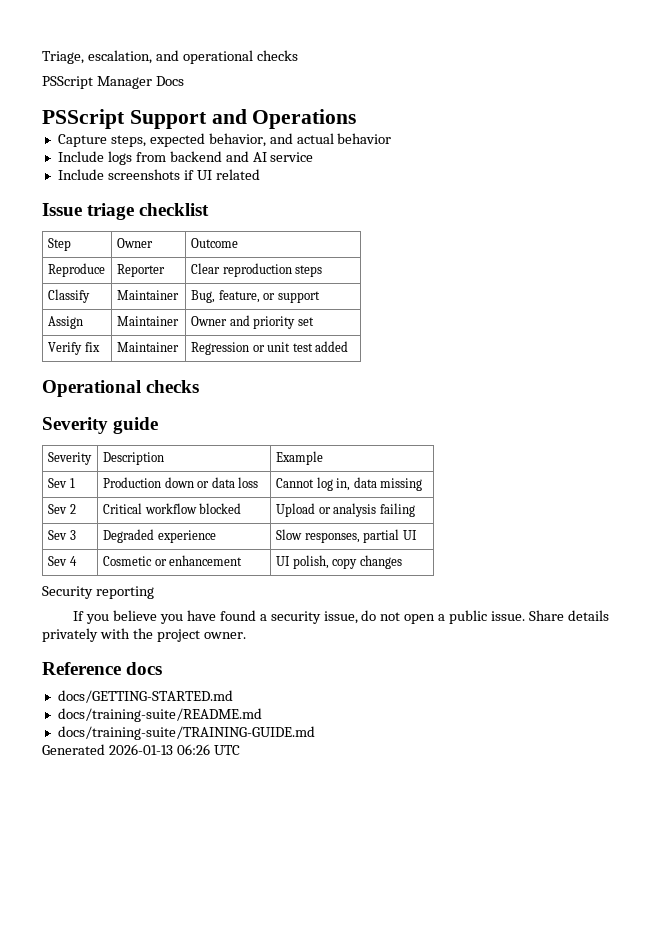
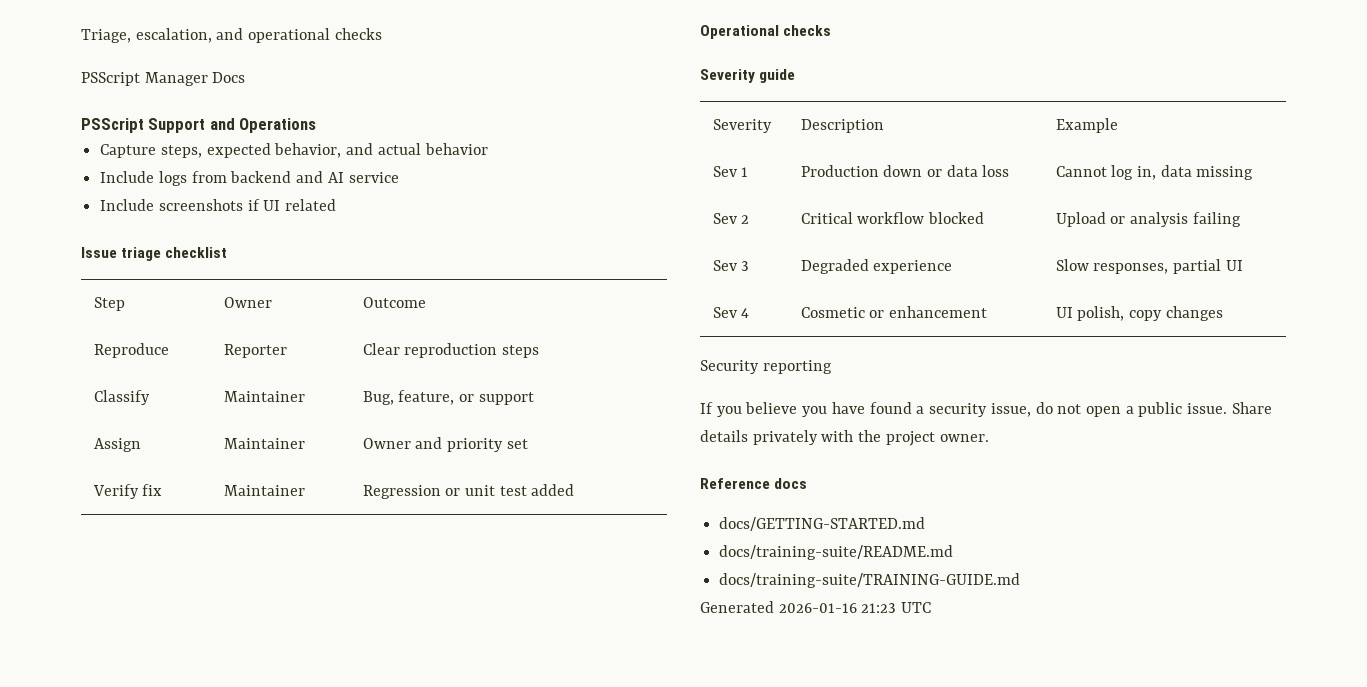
[108,744,210,755] 2026-01-13 06:26 -> [778,603,897,613] 2026-01-16 21:23

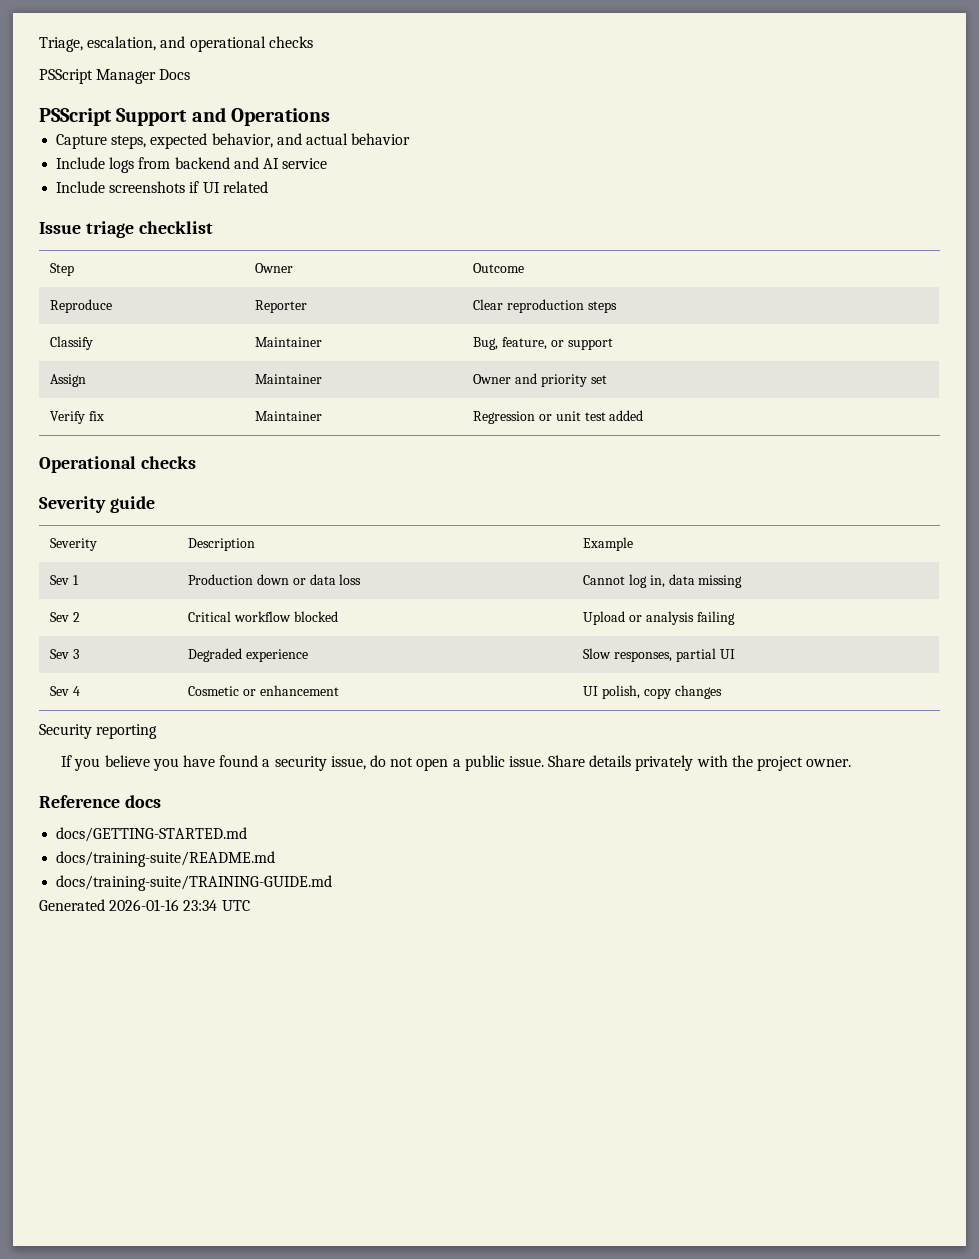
[861,603,897,613] 21:23 -> [183,900,218,911] 23:34

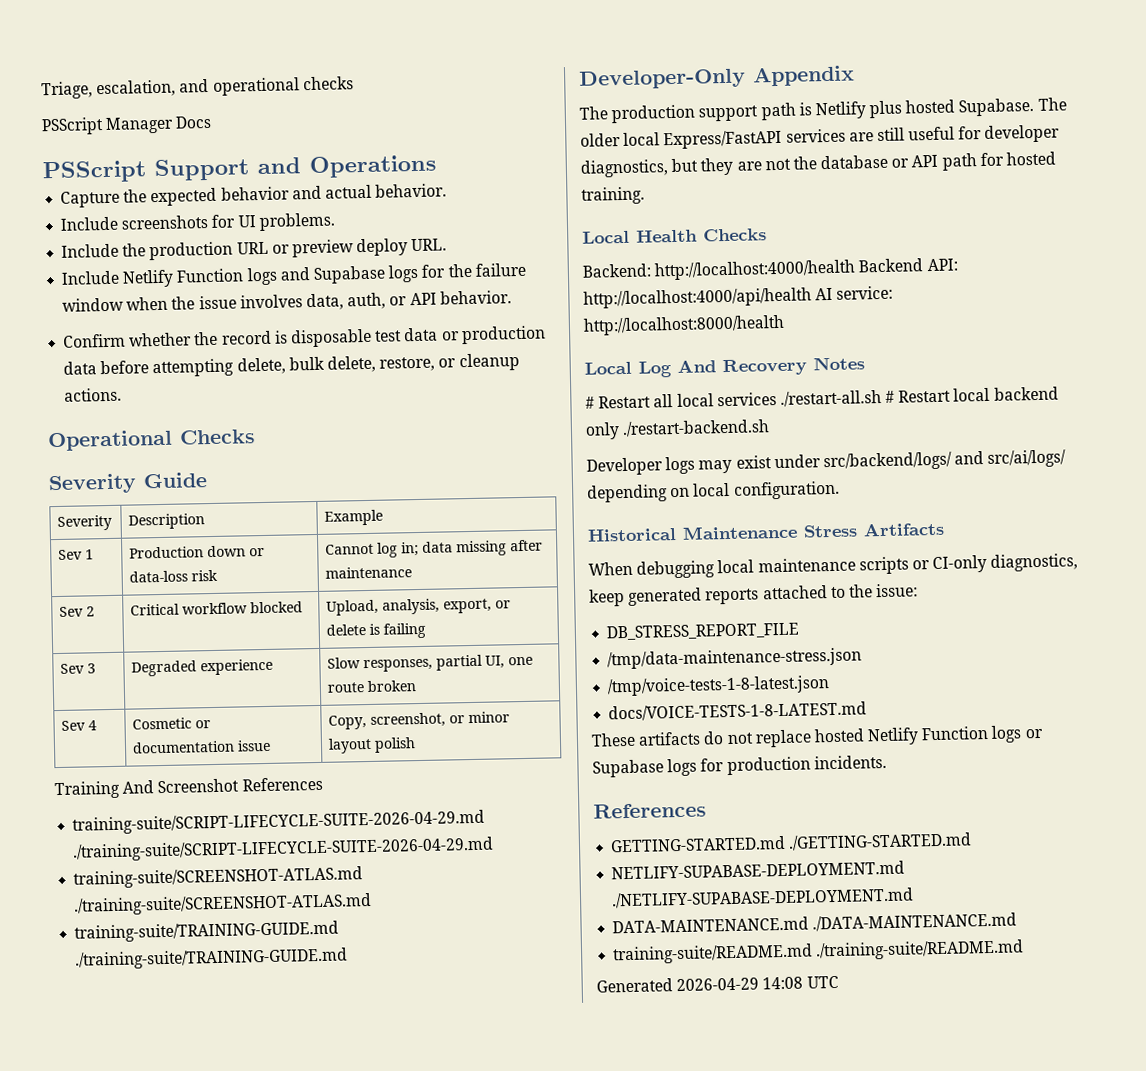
[111,133,411,149] [56,157,328,173] [56,181,268,193] [39,221,213,238] [50,263,75,276] [255,263,294,273] [473,263,525,273] [50,299,113,313] [255,300,308,313] [473,299,617,313] [50,336,94,350] [255,337,323,347] [473,337,613,350] [50,374,87,387] [255,374,323,384] [473,373,607,387] [50,411,104,424] [255,411,323,421] [473,410,644,424] steps, expected behavior, and actual behavior // Include logs from backend and AI service // Include screenshots if UI related // Issue triage checklist // Step | Owner | Outcome // Reproduce | Reporter | Clear reproduction steps // Classify | Maintainer | Bug, feature, or support // Assign | Maintainer | Owner and priority set // Verify fix | Maintainer | Regression or unit test added -> [123,183,448,207] [60,212,336,232] [61,238,448,261] [61,262,526,288] [62,290,512,312] [63,325,546,348] [63,353,520,378] [64,387,123,402] the expected behavior and actual behavior. // Include screenshots for UI problems. // Include the production URL or preview deploy URL. // Include Netlify Function logs and Supabase logs for the failure window when the issue involves data, auth, or API behavior. // Confirm whether the record is disposable test data or production data before attempting delete, bulk delete, restore, or cleanup actions.
[140,456,196,469] [39,496,155,513] checks // Severity guide -> [179,429,256,445] [48,472,207,495] Checks // Severity Guide
[309,574,362,585] data loss -> [129,569,219,583] data-loss risk
[649,575,665,588] in, -> [401,541,420,557] in;
(743, 581) none -> [510,539,544,552] [325,566,413,579] after maintenance
[583,611,694,625] Upload or analysis -> [326,598,512,616] [326,623,381,636] Upload, analysis, export, or delete is
[719,649,735,659] UI -> [485,655,534,669] [327,680,417,693] UI, one route broken
[259,685,339,696] [583,685,722,699] [39,724,158,739] [61,755,852,771] [39,795,161,808] [56,827,248,842] [56,851,276,867] [56,875,333,891] enhancement | UI polish, copy changes // Security reporting // If you believe you have found a security issue, do not open a public issue. Share details privately with the project owner. // Reference docs // docs/GETTING-STARTED.md // docs/training-suite/README.md // docs/training-suite/TRAINING-GUIDE.md -> [132,739,272,754] [328,711,511,730] [328,737,417,754] [54,776,323,800] [72,809,486,835] [72,836,495,862] [73,866,364,889] [73,892,373,916] [74,920,340,943] [74,947,349,970] [579,65,855,90] [579,97,1067,124] [580,124,1061,150] [580,151,1057,178] [581,186,645,205] [582,228,767,244] [582,258,958,281] [583,285,894,309] [583,314,785,336] [584,356,865,378] [585,386,1059,409] [585,419,771,440] [586,449,1067,476] [587,480,840,503] [587,521,945,542] [588,553,1079,579] [589,583,919,607] [606,622,801,641] [607,647,863,670] [607,675,831,697] [608,701,868,722] [591,725,1044,748] [592,754,887,778] [593,802,707,819] [610,832,973,853] [611,860,906,880] [611,887,915,909] [612,912,1018,934] [612,939,1025,965] documentation issue | Copy, screenshot, or minor layout polish // Training And Screenshot References // training-suite/SCRIPT-LIFECYCLE-SUITE-2026-04-29.md ./training-suite/SCRIPT-LIFECYCLE-SUITE-2026-04-29.md // training-suite/SCREENSHOT-ATLAS.md ./training-suite/SCREENSHOT-ATLAS.md // training-suite/TRAINING-GUIDE.md ./training-suite/TRAINING-GUIDE.md // Developer-Only Appendix // The production support path is Netlify plus hosted Supabase. The older local Express/FastAPI services are still useful for developer diagnostics, but they are not the database or API path for hosted training. // Local Health Checks // Backend: http://localhost:4000/health Backend API: http://localhost:4000/api/health AI service: http://localhost:8000/health // Local Log And Recovery Notes // # Restart all local services ./restart-all.sh # Restart local backend only ./restart-backend.sh // Developer logs may exist under src/backend/logs/ and src/ai/logs/ depending on local configuration. // Historical Maintenance Stress Artifacts // When debugging local maintenance scripts or CI-only diagnostics, keep generated reports attached to the issue: // DB_STRESS_REPORT_FILE // /tmp/data-maintenance-stress.json // /tmp/voice-tests-1-8-latest.json // docs/VOICE-TESTS-1-8-LATEST.md // These artifacts do not replace hosted Netlify Function logs or Supabase logs for production incidents. // References // GETTING-STARTED.md ./GETTING-STARTED.md // NETLIFY-SUPABASE-DEPLOYMENT.md ./NETLIFY-SUPABASE-DEPLOYMENT.md // DATA-MAINTENANCE.md ./DATA-MAINTENANCE.md // training-suite/README.md ./training-suite/README.md
[109,899,218,911] 2026-01-16 23:34 -> [676,976,804,992] 2026-04-29 14:08

